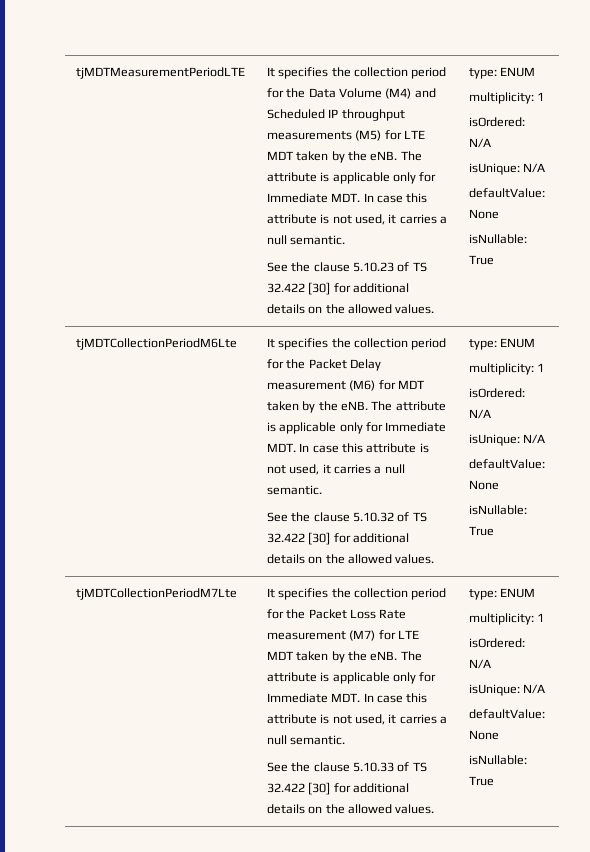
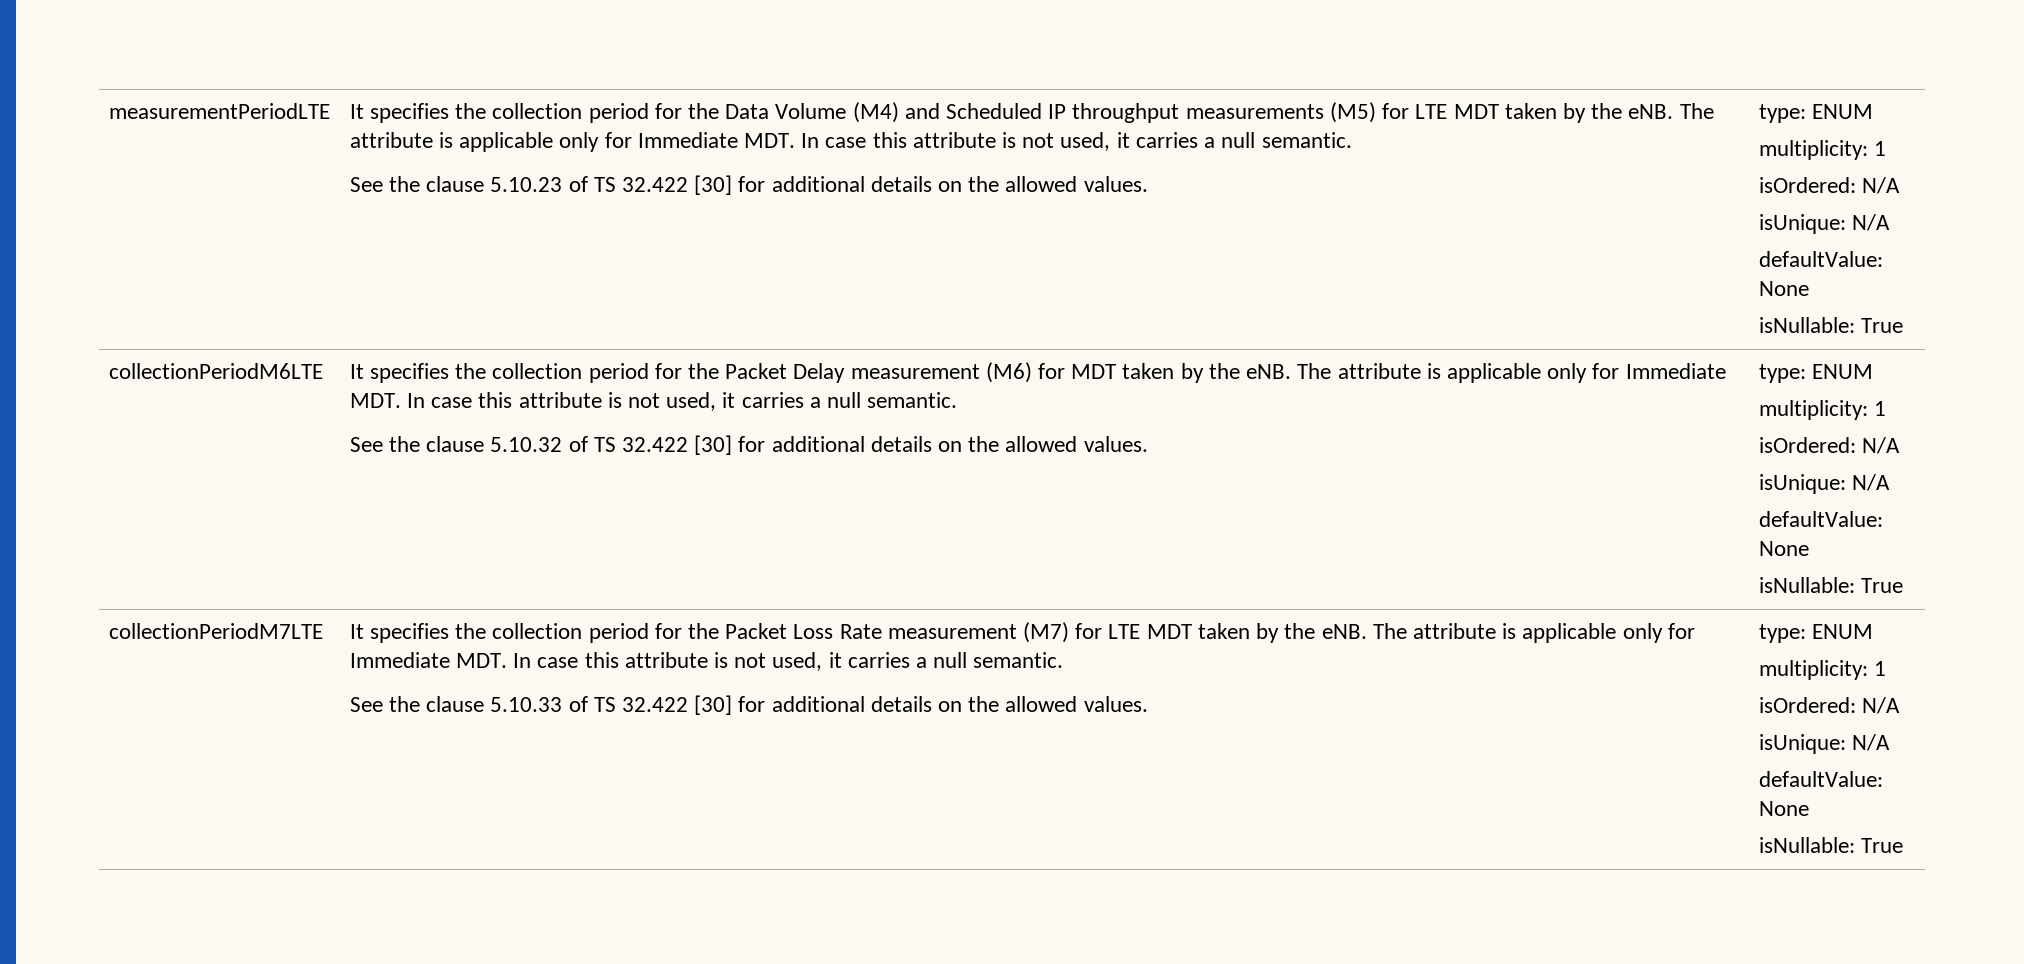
[75,67,245,79] tjMDTMeasurementPeriodLTE -> [108,103,330,119] measurementPeriodLTE
[75,338,237,350] tjMDTCollectionPeriodM6Lte -> [108,363,323,379] collectionPeriodM6LTE
[75,588,237,600] tjMDTCollectionPeriodM7Lte -> [108,623,323,639] collectionPeriodM7LTE

